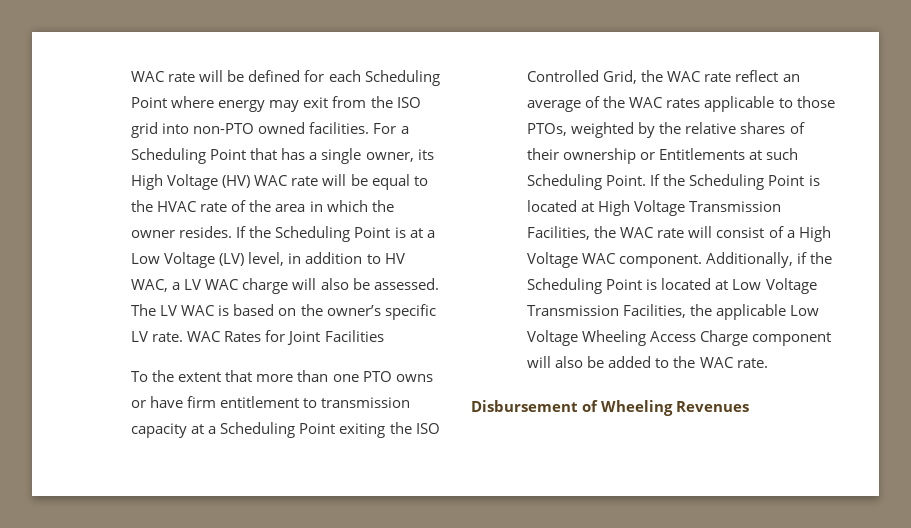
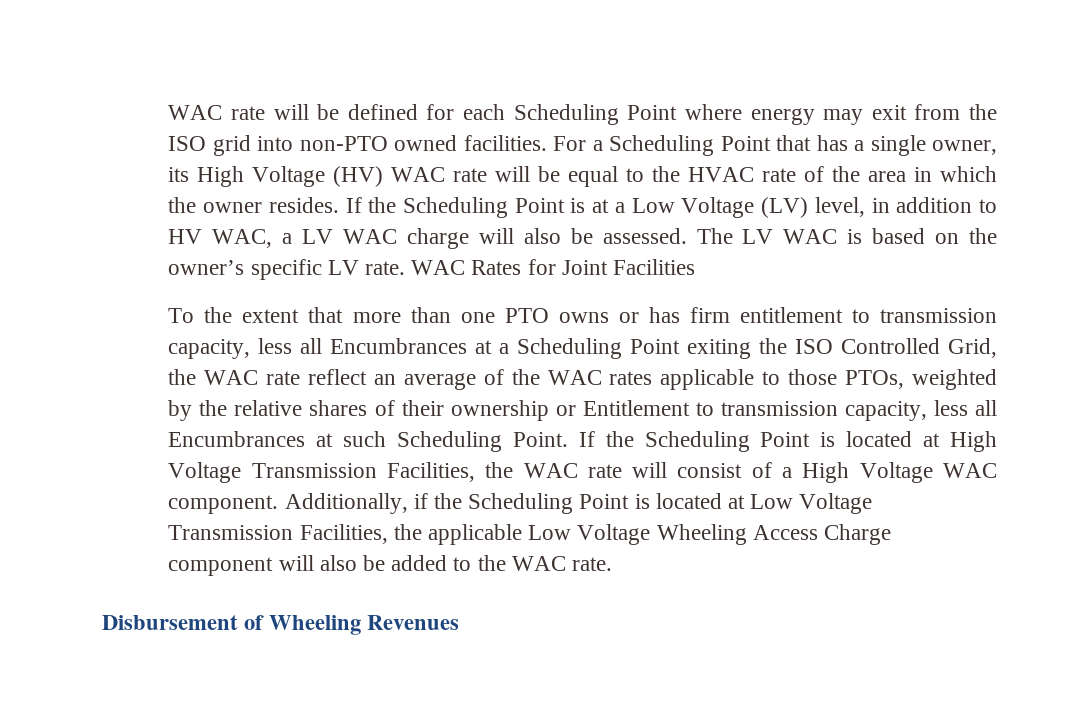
[150,396,184,408] have -> [648,307,680,323] has
[131,423,188,438] capacity -> [168,338,468,359] capacity, less all Encumbrances
[659,148,746,160] Entitlements -> [582,400,997,421] [168,431,306,447] Entitlement to transmission capacity, less all Encumbrances

